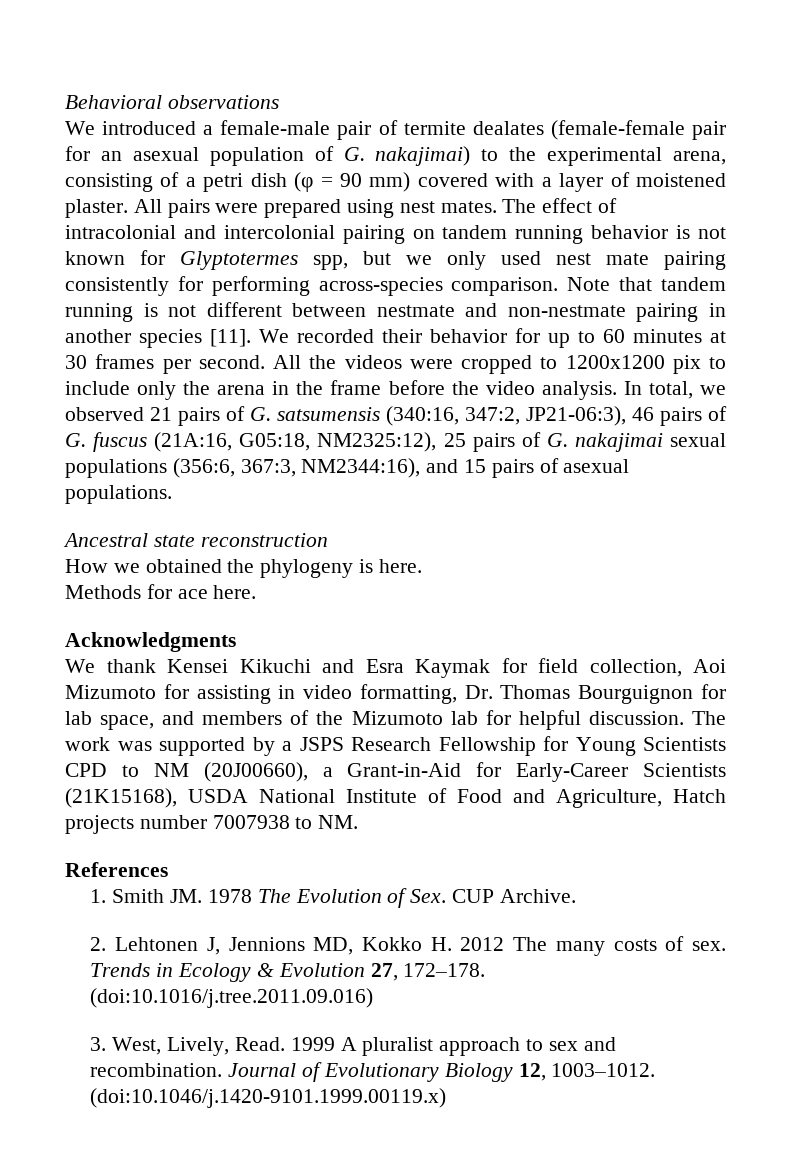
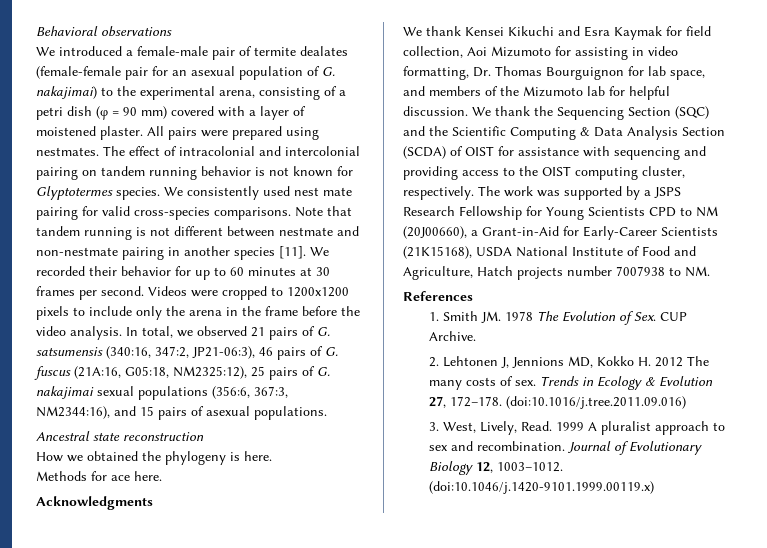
[399,201,497,213] nest mates. -> [36,147,99,156] nestmates.
[313,251,726,270] [65,276,559,296] spp, but we only used nest mate pairing consistently for performing across-species comparison. -> [116,186,352,200] [36,206,291,220] species. We consistently used nest mate pairing for valid cross-species comparisons.
[273,355,402,369] All the videos -> [148,286,187,296] Videos
[672,355,701,374] pix -> [36,306,69,320] pixels
(684, 718) none -> [472,106,709,120] [403,126,725,140] [403,146,706,160] [403,166,685,180] [403,186,474,200] We thank the Sequencing Section (SQC) and the Scientific Computing & Data Analysis Section (SCDA) of OIST for assistance with sequencing and providing access to the OIST computing cluster, respectively.

